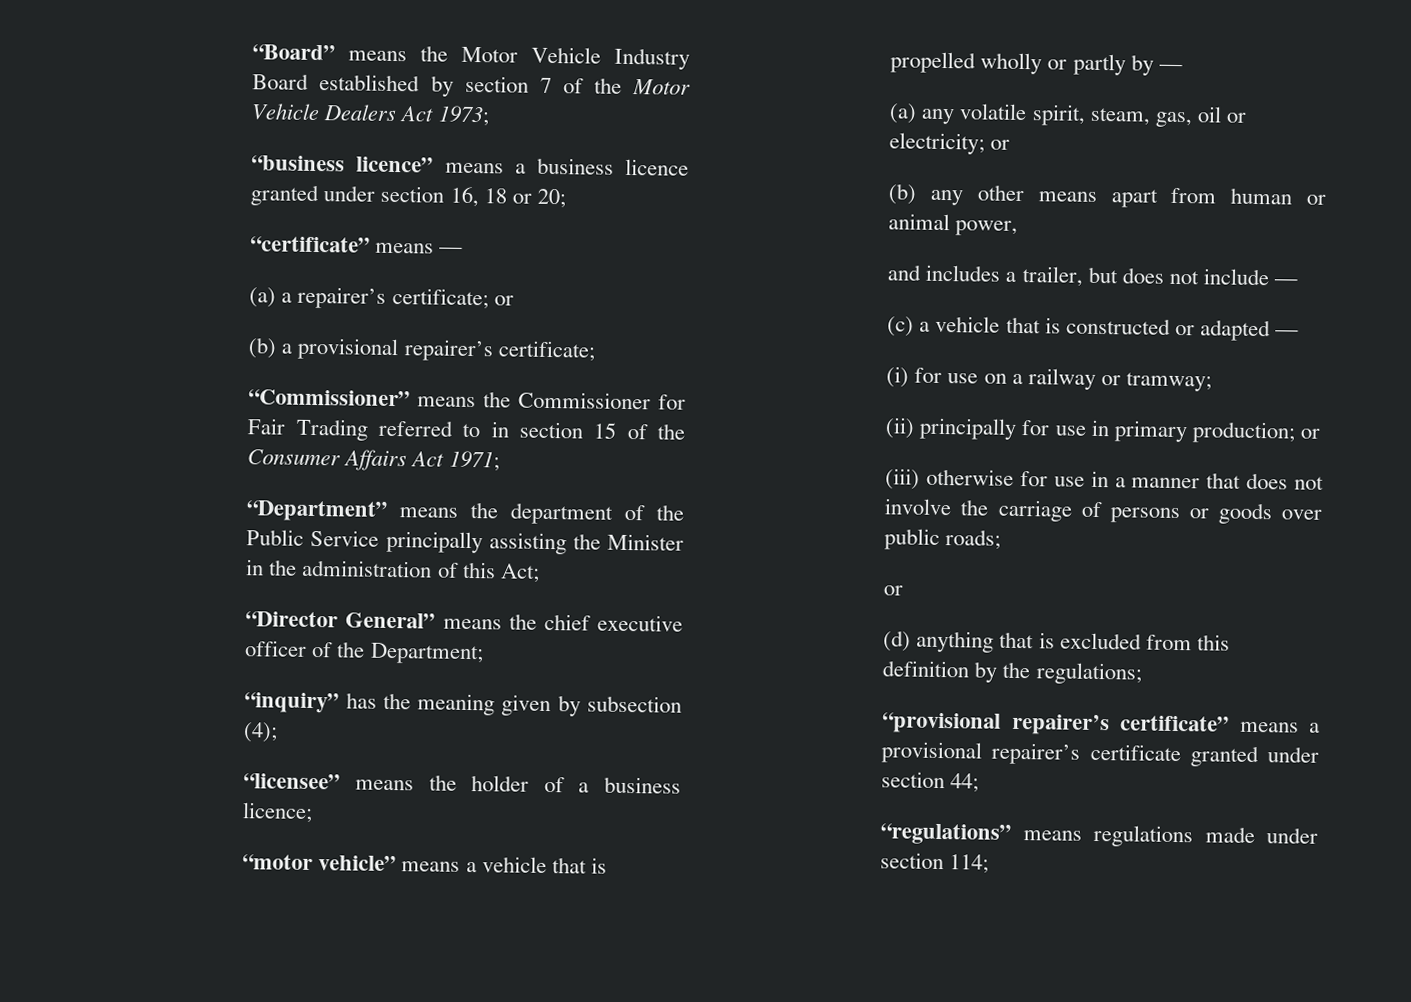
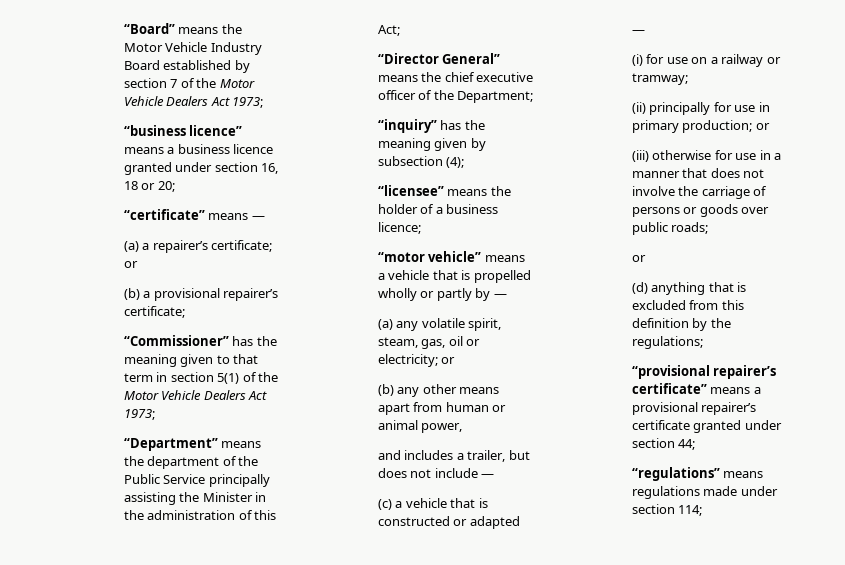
[417,391,686,410] [247,418,481,441] means the Commissioner for Fair Trading referred to -> [232,336,277,346] [123,354,259,367] [123,373,153,382] has the meaning given to that term
[593,422,685,440] [247,449,500,472] 15 of the Consumer Affairs Act 1971; -> [217,372,279,384] [123,390,268,400] [123,409,155,420] 5(1) of the Motor Vehicle Dealers Act 1973;

